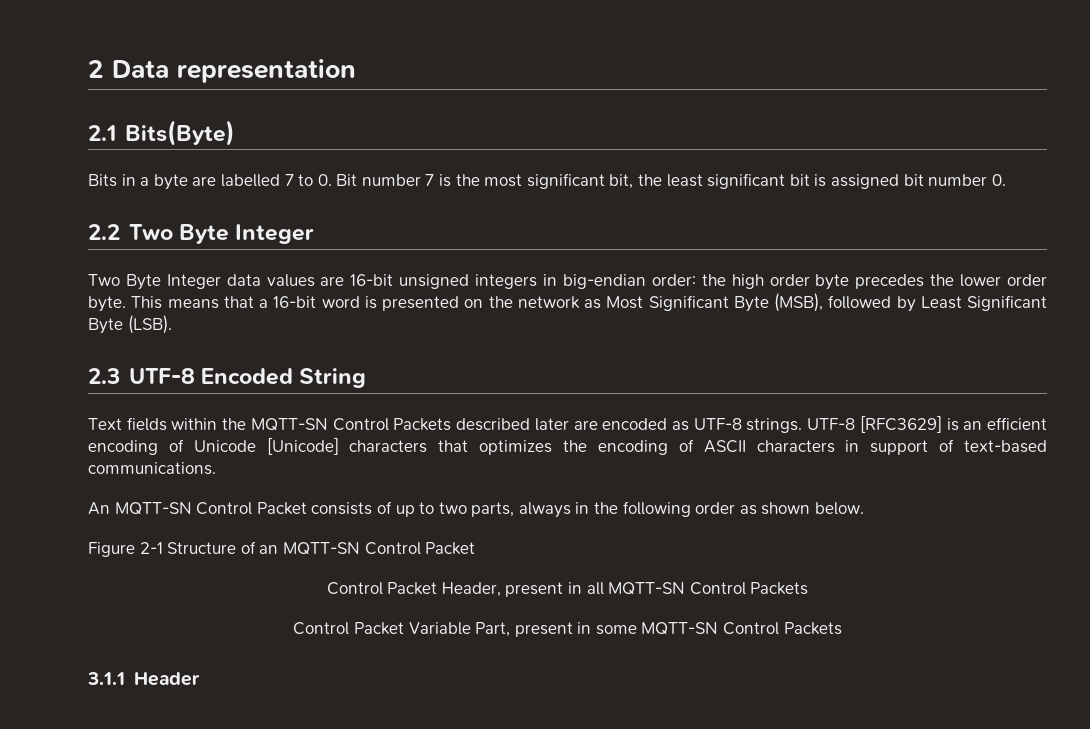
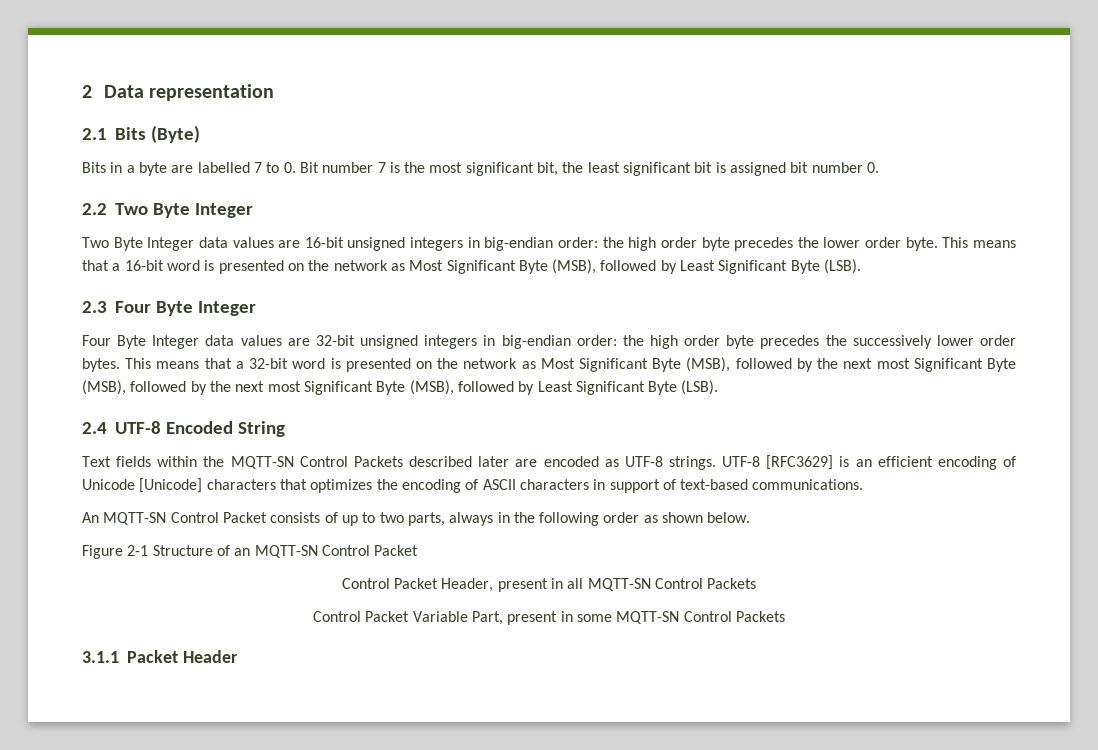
[124,120,235,146] Bits(Byte) -> [115,125,200,143] Bits (Byte)
(120, 376) none -> [115,301,256,316] [82,335,1016,349] [82,357,1017,372] [82,380,719,395] [82,422,107,434] Four Byte Integer // Four Byte Integer data values are 32-bit unsigned integers in big-endian order: the high order byte precedes the successively lower order bytes. This means that a 32-bit word is presented on the network as Most Significant Byte (MSB), followed by the next most Significant Byte (MSB), followed by the next most Significant Byte (MSB), followed by Least Significant Byte (LSB). // 2.4
(125, 678) none -> [127,650,178,663] Packet

